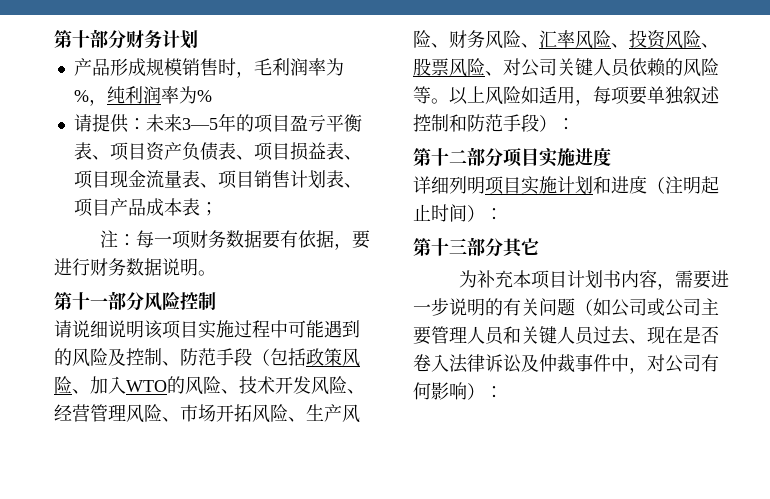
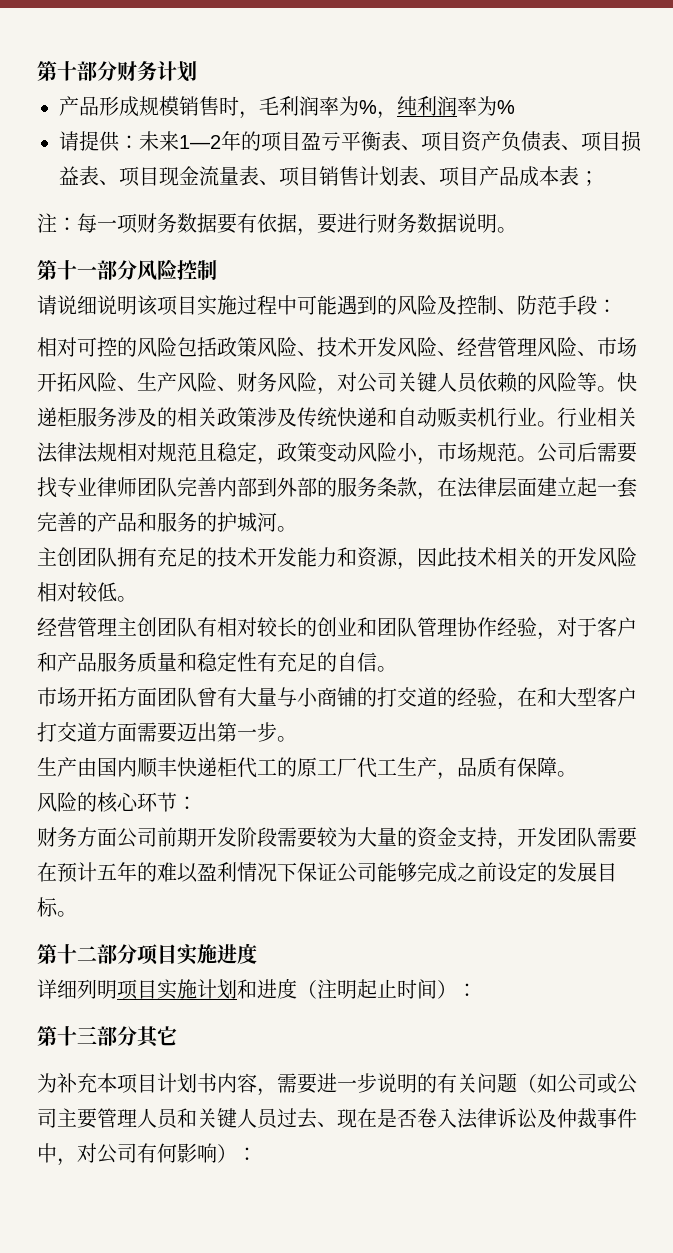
[181,118,218,130] 3—5 -> [179,135,221,149] 1—2
[252,348,360,367] [54,376,185,394] （包括政策风险、加入WTO的 -> [597,299,617,313] [37,337,257,357] ： // 相对可控的风险包括政策
[521,30,719,49] [413,58,503,77] 、汇率风险、投资风险、股票风险、 -> [317,387,337,395] ，
[449,86,720,106] [413,114,575,132] 以上风险如适用，每项要单独叙述控制和防范手段）： -> [617,372,637,392] [37,407,637,428] [37,442,637,465] [37,477,637,500] [37,512,297,532] [37,547,637,570] [37,582,137,602] [37,617,637,640] [37,652,397,672] [37,687,637,710] [37,722,297,743] [37,757,577,780] [37,792,197,813] [37,827,637,850] [37,862,617,883] [37,897,77,917] 快递柜服务涉及的相关政策涉及传统快递和自动贩卖机行业。行业相关法律法规相对规范且稳定，政策变动风险小，市场规范。公司后需要找专业律师团队完善内部到外部的服务条款，在法律层面建立起一套完善的产品和服务的护城河。 // 主创团队拥有充足的技术开发能力和资源，因此技术相关的开发风险相对较低。 // 经营管理主创团队有相对较长的创业和团队管理协作经验，对于客户和产品服务质量和稳定性有充足的自信。 // 市场开拓方面团队曾有大量与小商铺的打交道的经验，在和大型客户打交道方面需要迈出第一步。 // 生产由国内顺丰快递柜代工的原工厂代工生产，品质有保障。 // 风险的核心环节： // 财务方面公司前期开发阶段需要较为大量的资金支持，开发团队需要在预计五年的难以盈利情况下保证公司能够完成之前设定的发展目标。

